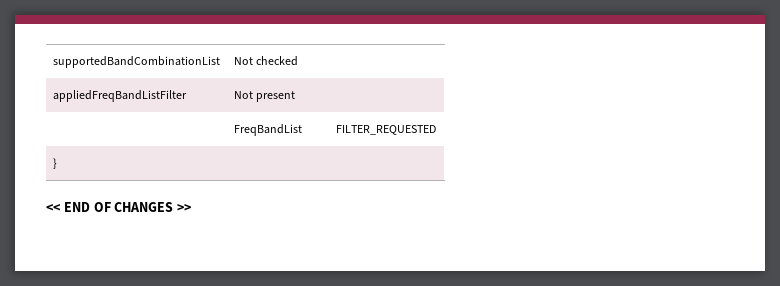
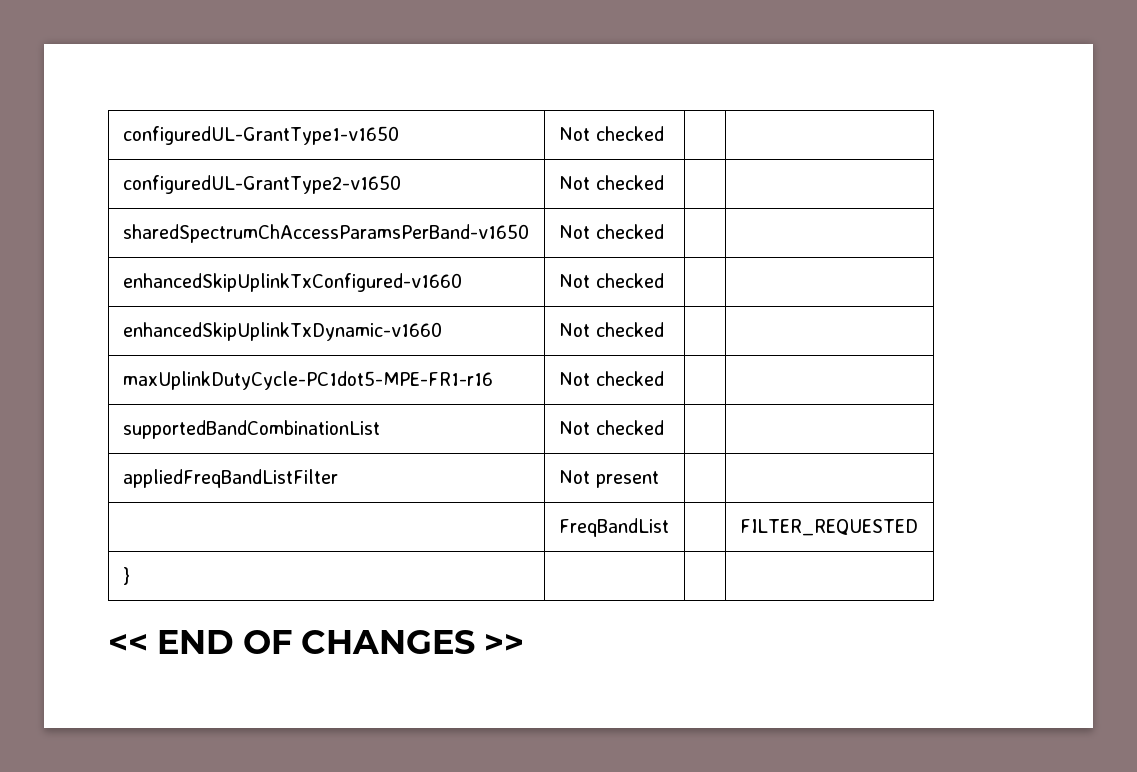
(52, 62) none -> [122,126,399,145] [558,126,664,141] [122,175,401,194] [558,175,664,190] [122,224,529,243] [558,224,664,239] [122,273,462,292] [558,273,664,288] [122,322,442,341] [558,322,664,337] [122,371,493,390] [558,371,664,386] configuredUL-GrantType1-v1650 | Not checked | | // configuredUL-GrantType2-v1650 | Not checked | | // sharedSpectrumChAccessParamsPerBand-v1650 | Not checked | | // enhancedSkipUplinkTxConfigured-v1660 | Not checked | | // enhancedSkipUplinkTxDynamic-v1660 | Not checked | | // maxUplinkDutyCycle-PC1dot5-MPE-FR1-r16 | Not checked | | //

